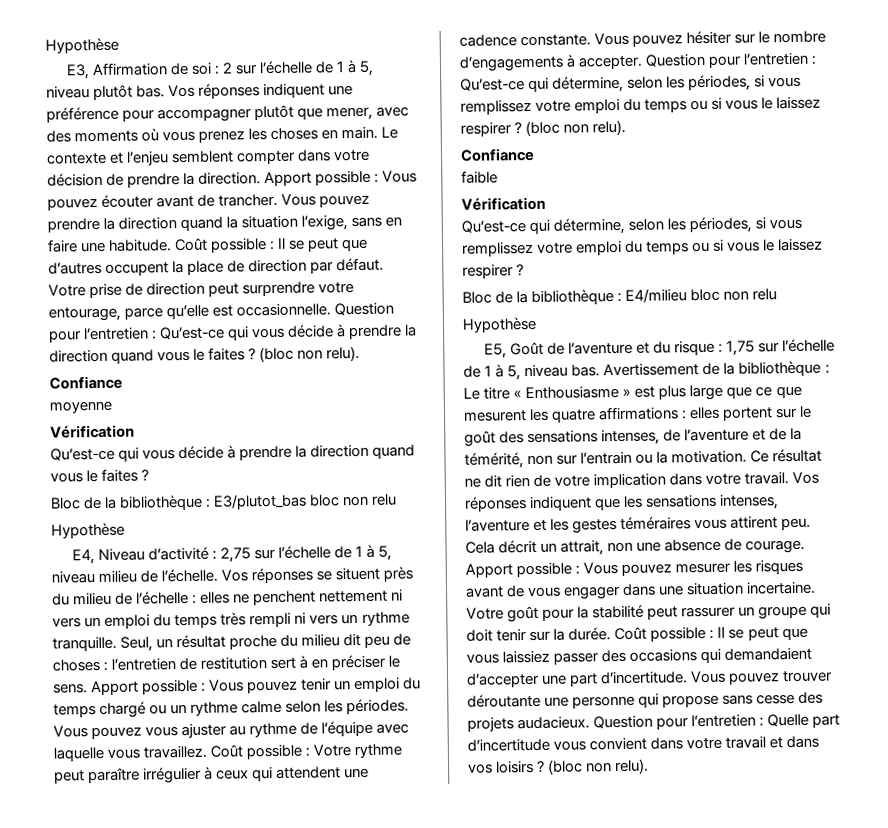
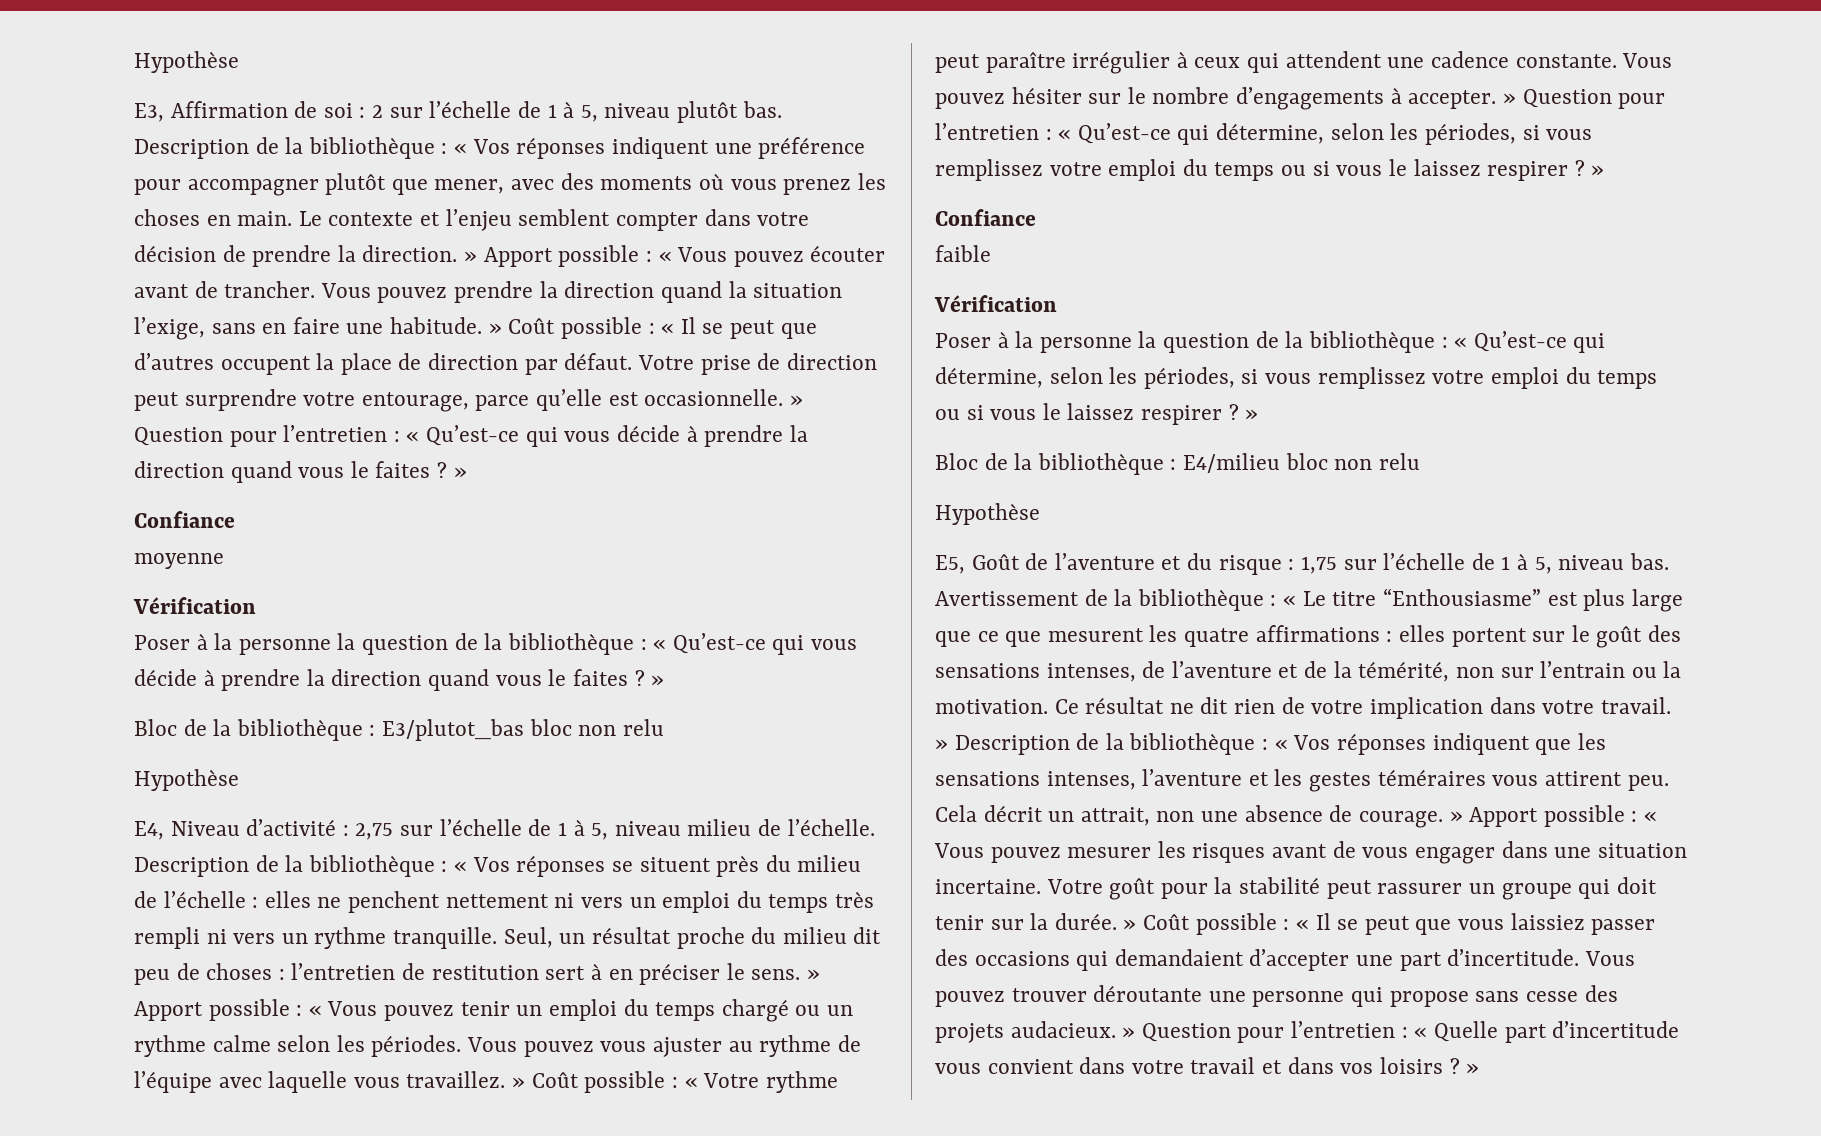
(166, 91) none -> [134,137,468,159] Description de la bibliothèque : «
[264,170,380,187] Apport possible : -> [464,245,672,267] » Apport possible : «
[174,237,276,253] Coût possible : -> [488,317,675,339] » Coût possible : «
[334,302,395,316] [49,327,158,343] Question pour l’entretien : -> [789,395,803,406] [134,425,420,447] » Question pour l’entretien : «
[259,345,361,363] (bloc non relu). -> [453,467,467,478] »
(135, 431) none -> [134,633,667,655] Poser à la personne la question de la bibliothèque : «
(150, 475) none -> [651,675,665,686] »
(219, 575) none -> [134,855,468,877] Description de la bibliothèque : «
[91,679,207,696] Apport possible : -> [806,969,820,980] [134,999,322,1021] » Apport possible : «
[210,744,311,760] Coût possible : -> [512,1071,698,1093] » Coût possible : «
[645,52,818,68] Question pour l’entretien : -> [1502,89,1666,109] [935,123,1072,140] » Question pour l’entretien : «
[525,119,627,137] (bloc non relu). -> [1591,165,1605,176] »
(546, 203) none -> [935,331,1468,353] Poser à la personne la question de la bibliothèque : «
(525, 270) none -> [1245,409,1259,420] »
(830, 369) none -> [1283,595,1297,606] «
[513,385,632,400] « Enthousiasme » -> [1382,588,1541,606] “Enthousiasme”
(790, 478) none -> [935,733,1288,755] » Description de la bibliothèque : «
[465,562,581,578] Apport possible : -> [1449,805,1657,827] » Apport possible : «
[614,626,715,642] Coût possible : -> [1123,913,1309,935] » Coût possible : «
[593,714,765,730] Question pour l’entretien : -> [1122,1021,1428,1043] » Question pour l’entretien : «
[547,758,650,775] (bloc non relu). -> [1466,1063,1480,1074] »

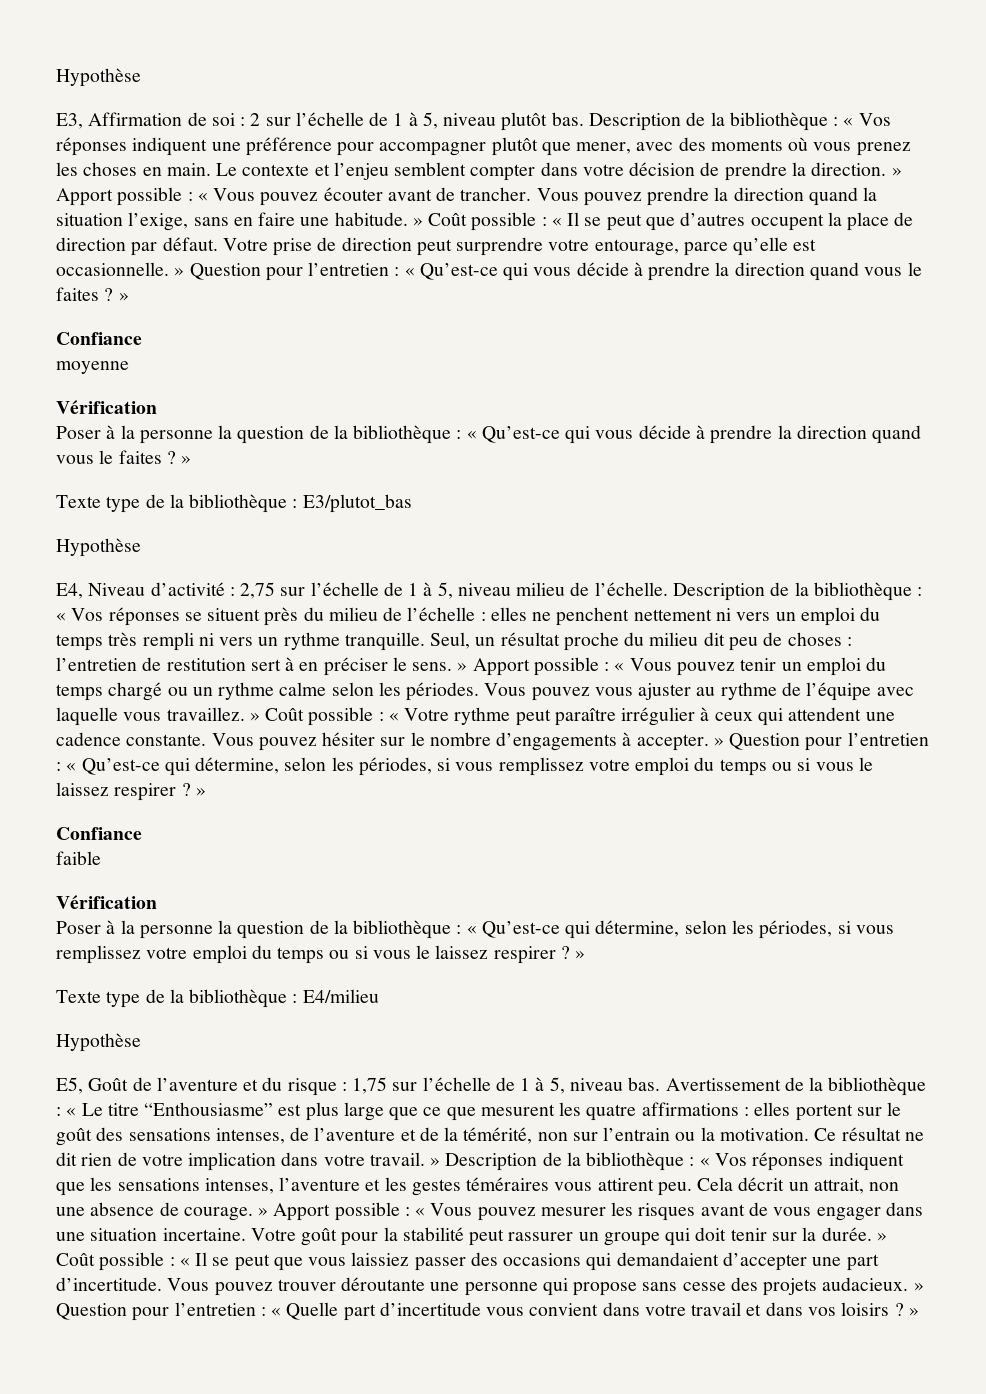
[134,719,177,736] Bloc -> [56,495,141,513] Texte type
[529,719,664,736] bloc non relu -> (412, 503) none
[935,453,978,470] Bloc -> [56,990,141,1008] Texte type
[1285,453,1420,470] bloc non relu -> (379, 996) none

